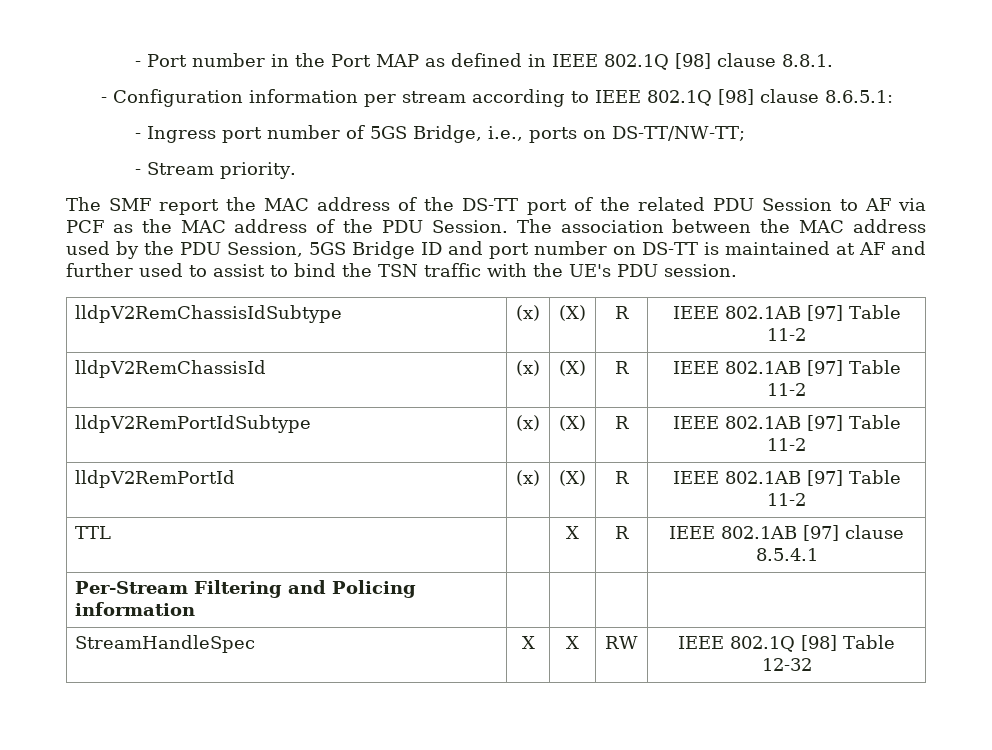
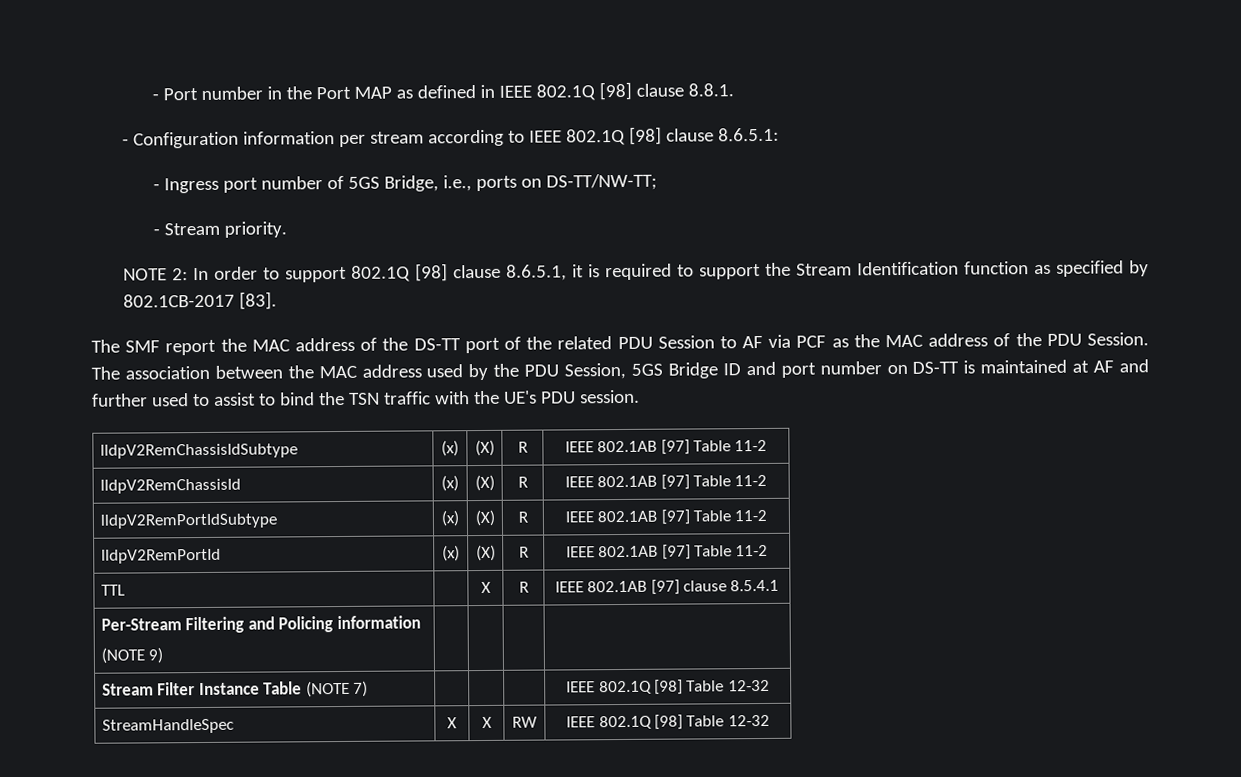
(297, 170) none -> [122,260,1149,283] [122,291,277,310] // NOTE 2: In order to support 802.1Q [98] clause 8.6.5.1, it is required to support the Stream Identification function as specified by 802.1CB-2017 [83].
(195, 609) | | | | -> [100,647,164,664] [101,680,369,698] [566,679,770,695] // (NOTE 9) | | | | // Stream Filter Instance Table (NOTE 7) | | | | IEEE 802.1Q [98] Table 12-32

